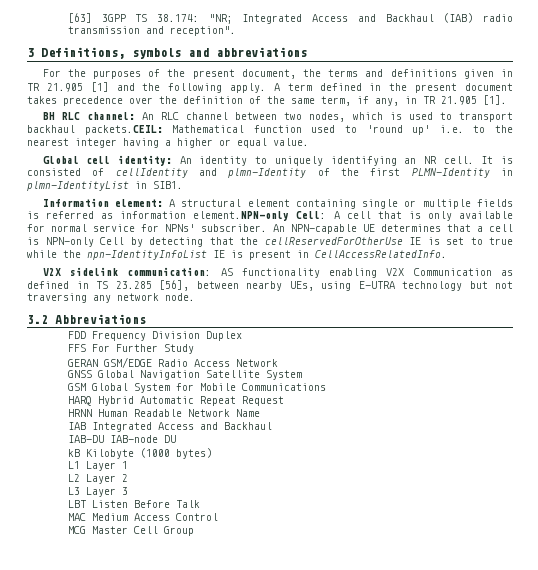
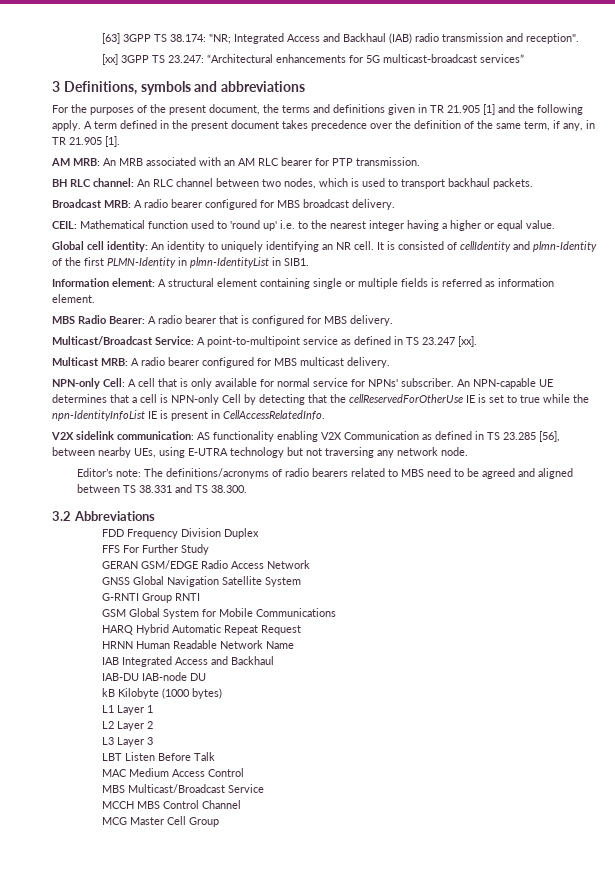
(236, 31) none -> [102,54,525,65] // [xx] 3GPP TS 23.247: “Architectural enhancements for 5G multicast-broadcast services”
(507, 100) none -> [51,157,420,166] // AM MRB: An MRB associated with an AM RLC bearer for PTP transmission.
[84,125,163,135] packets.CEIL: -> [493,178,533,189] [52,199,395,210] [52,221,77,229] packets. // Broadcast MRB: A radio bearer configured for MBS broadcast delivery. // CEIL:
[193,211,290,221] element.NPN-only -> [52,294,95,303] [52,315,393,326] [52,336,477,347] [52,357,390,368] [52,378,100,389] element. // MBS Radio Bearer: A radio bearer that is configured for MBS delivery. // Multicast/Broadcast Service: A point-to-multipoint service as defined in TS 23.247 [xx]. // Multicast MRB: A radio bearer configured for MBS multicast delivery. // NPN-only
(195, 297) none -> [77,468,574,479] [77,484,248,493] // Editor’s note: The definitions/acronyms of radio bearers related to MBS need to be agreed and aligned between TS 38.331 and TS 38.300.
(302, 375) none -> [102,593,201,603] // G-RNTI Group RNTI
(218, 517) none -> [102,784,265,793] [102,800,242,809] // MBS Multicast/Broadcast Service // MCCH MBS Control Channel

